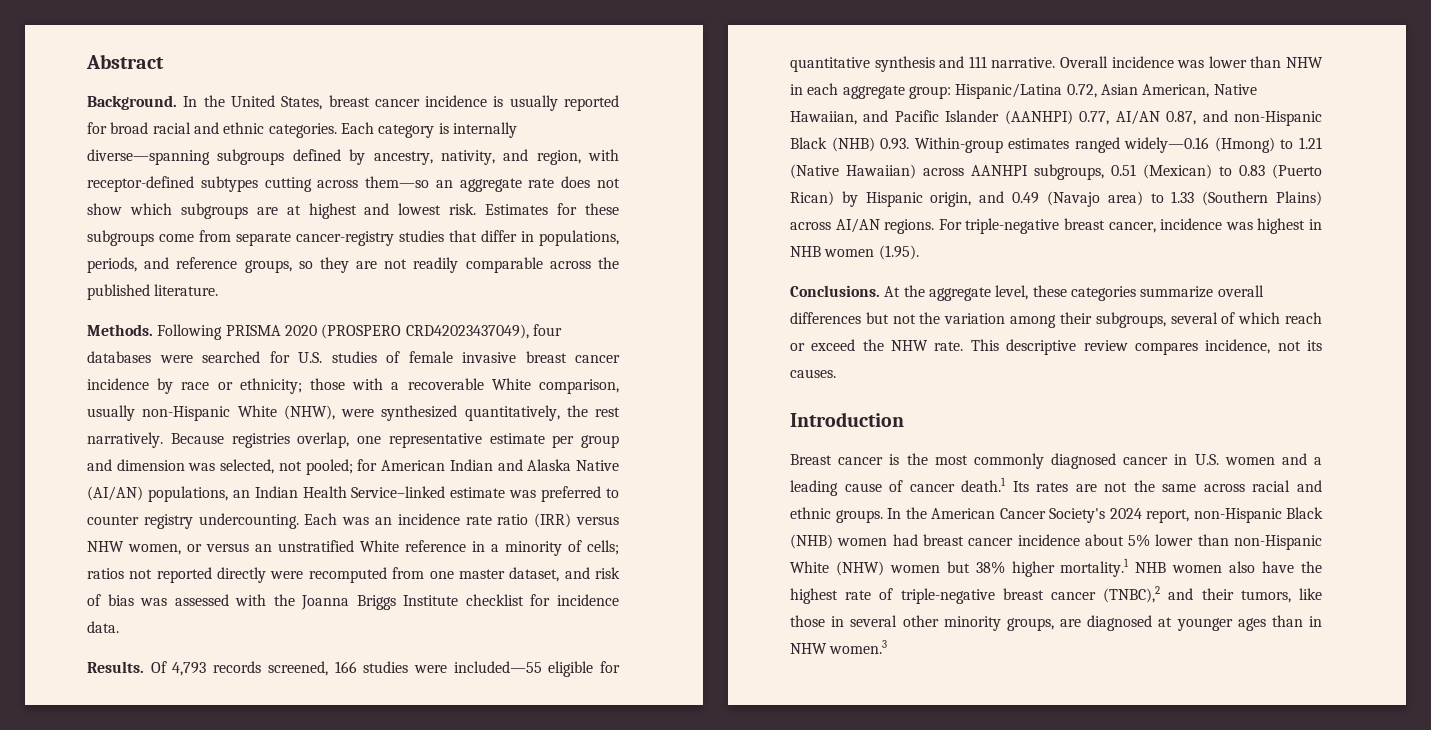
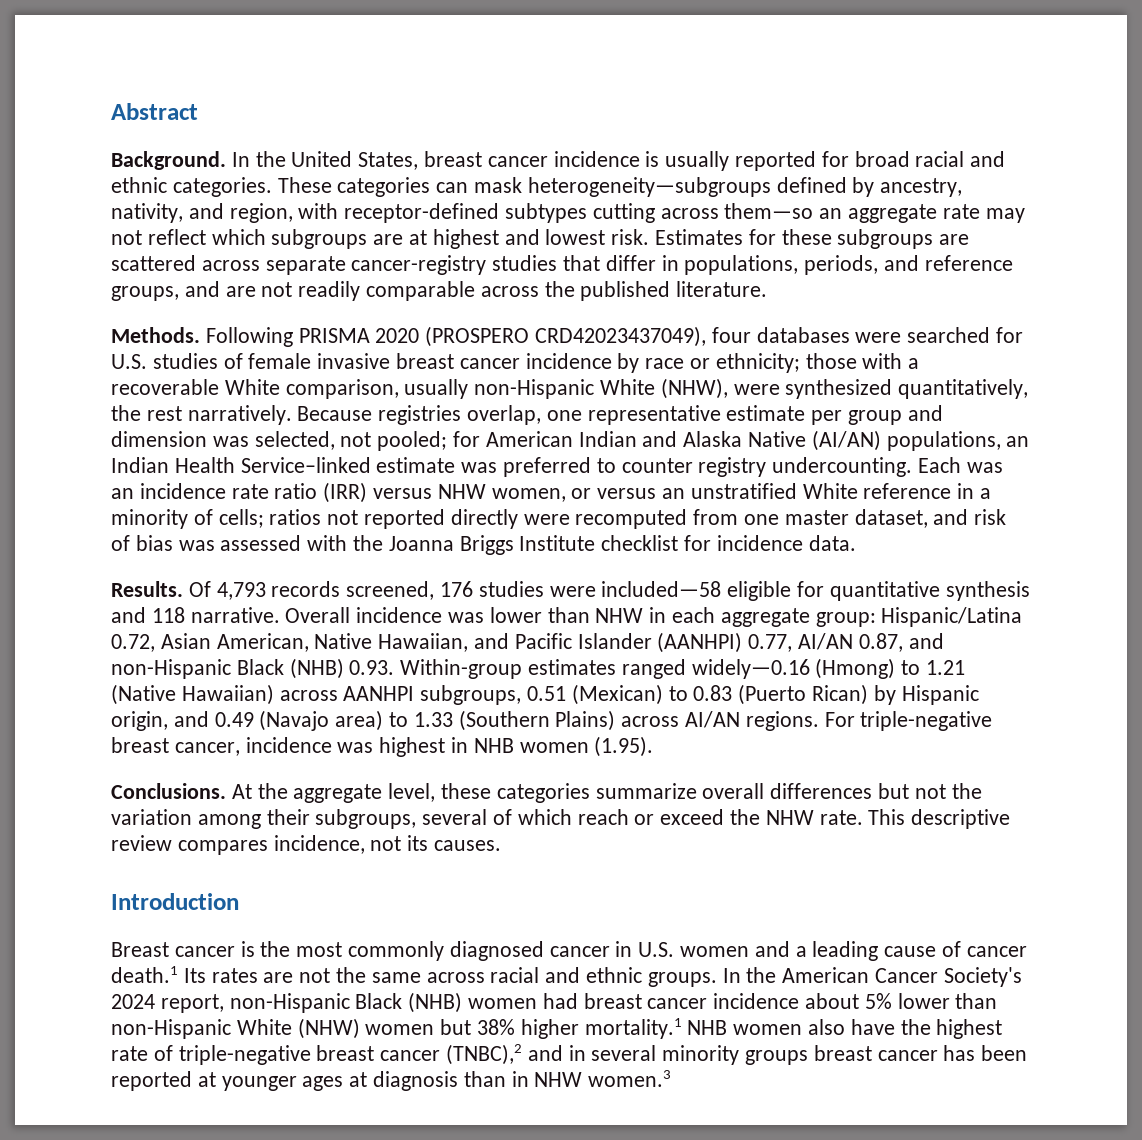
[340,122,517,138] [87,149,285,165] Each category is internally diverse—spanning subgroups -> [277,177,771,197] These categories can mask heterogeneity—subgroups
[561,176,620,188] [87,203,122,215] does not show -> [985,208,1025,223] [111,229,206,245] may not reflect
[159,230,231,242] come from -> [939,234,970,245] [111,255,260,271] are scattered across
[298,257,349,273] so they -> [184,281,220,297] and
[334,661,357,673] 166 -> [440,581,474,597] 176
[453,661,542,673] included—55 -> [601,581,722,597] included—58
[968,56,987,68] 111 -> [151,607,185,623] 118
[1201,588,1322,603] [790,615,1153,631] their tumors, like those in several other minority groups, are diagnosed -> [568,1045,1028,1065] [111,1071,192,1091] in several minority groups breast cancer has been reported
(1266, 624) none -> [349,1071,459,1091] at diagnosis

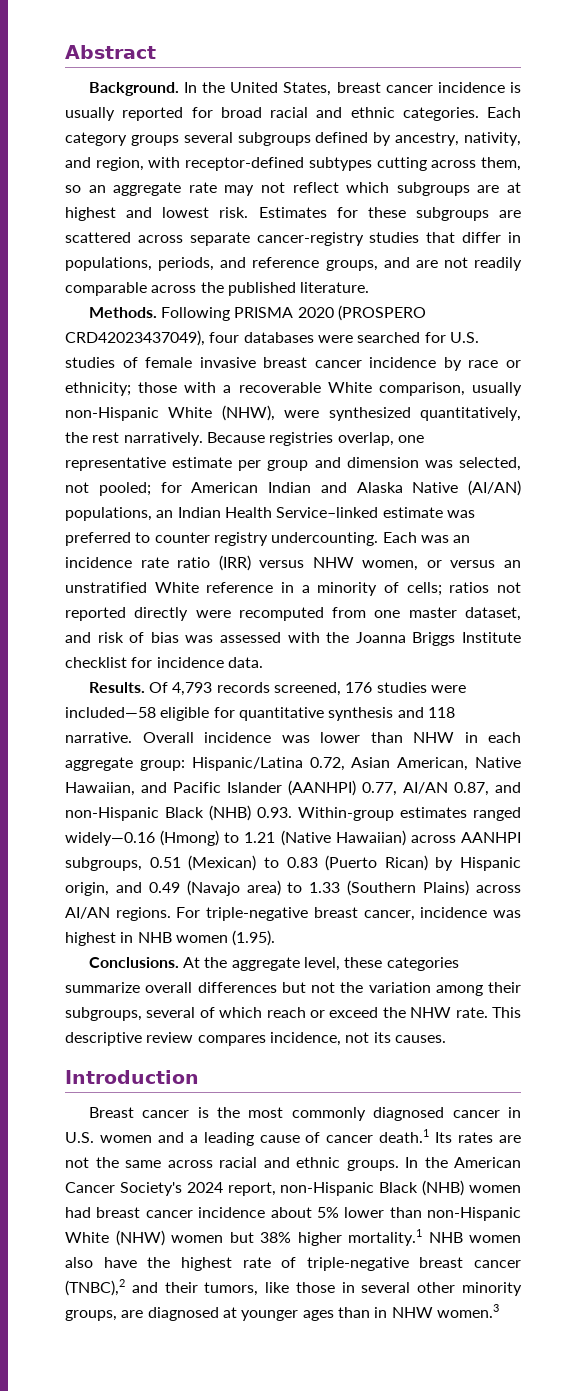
[277,177,771,197] These categories can mask heterogeneity—subgroups -> [487,107,521,118] [65,132,311,146] Each category groups several subgroups
[724,203,814,219] them—so -> [481,157,521,171] [65,185,81,193] them, so
[568,1045,1028,1065] [111,1071,192,1091] in several minority groups breast cancer has been reported -> [164,1282,522,1296] [65,1307,219,1321] their tumors, like those in several other minority groups, are diagnosed
[349,1071,459,1091] at diagnosis -> (334, 1315) none

